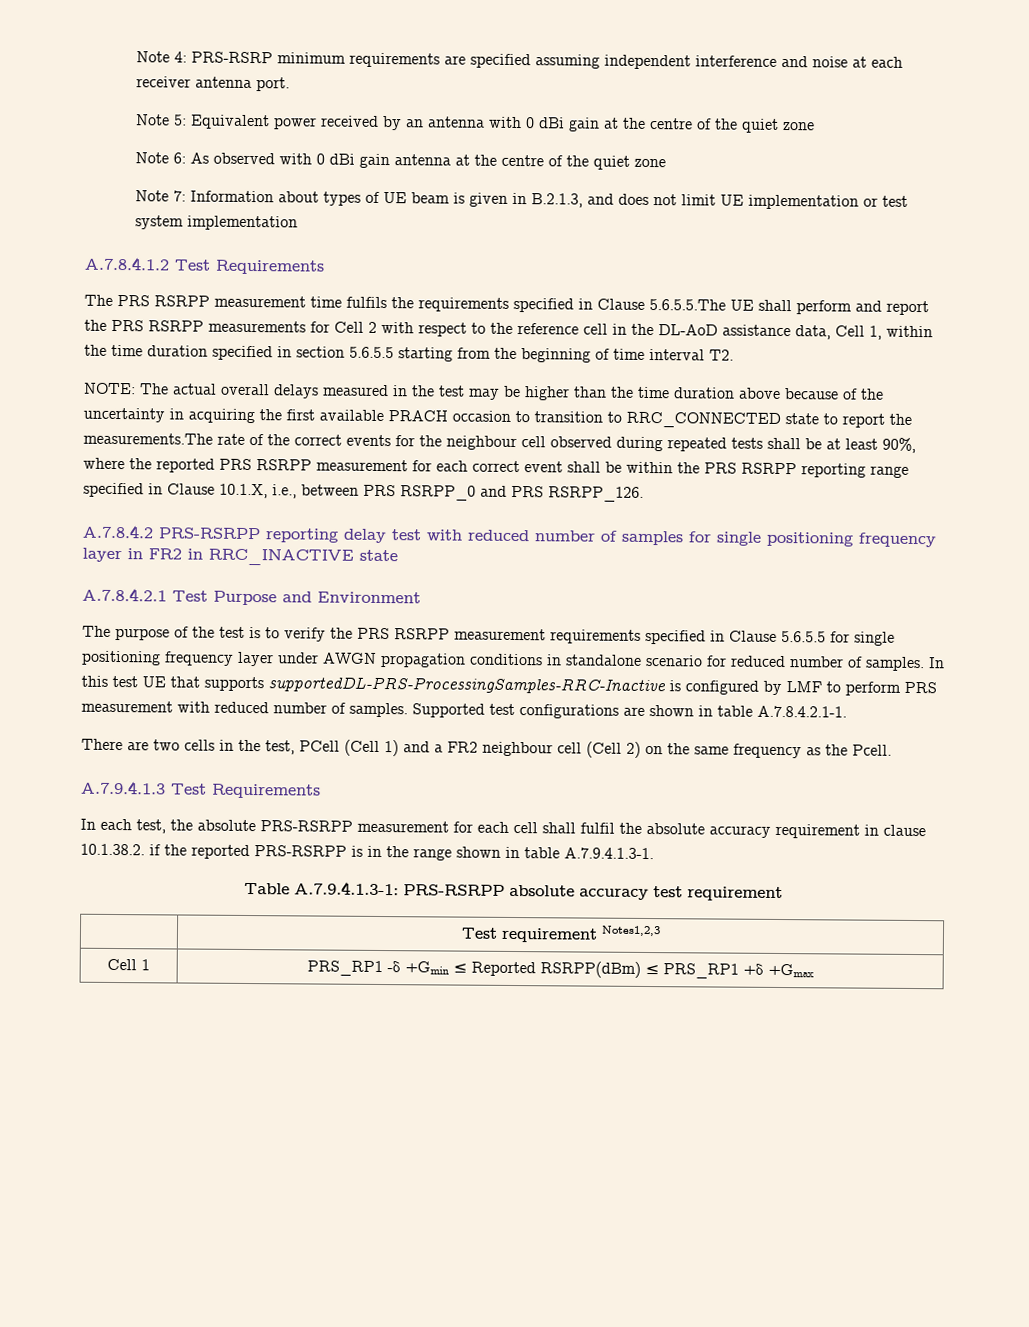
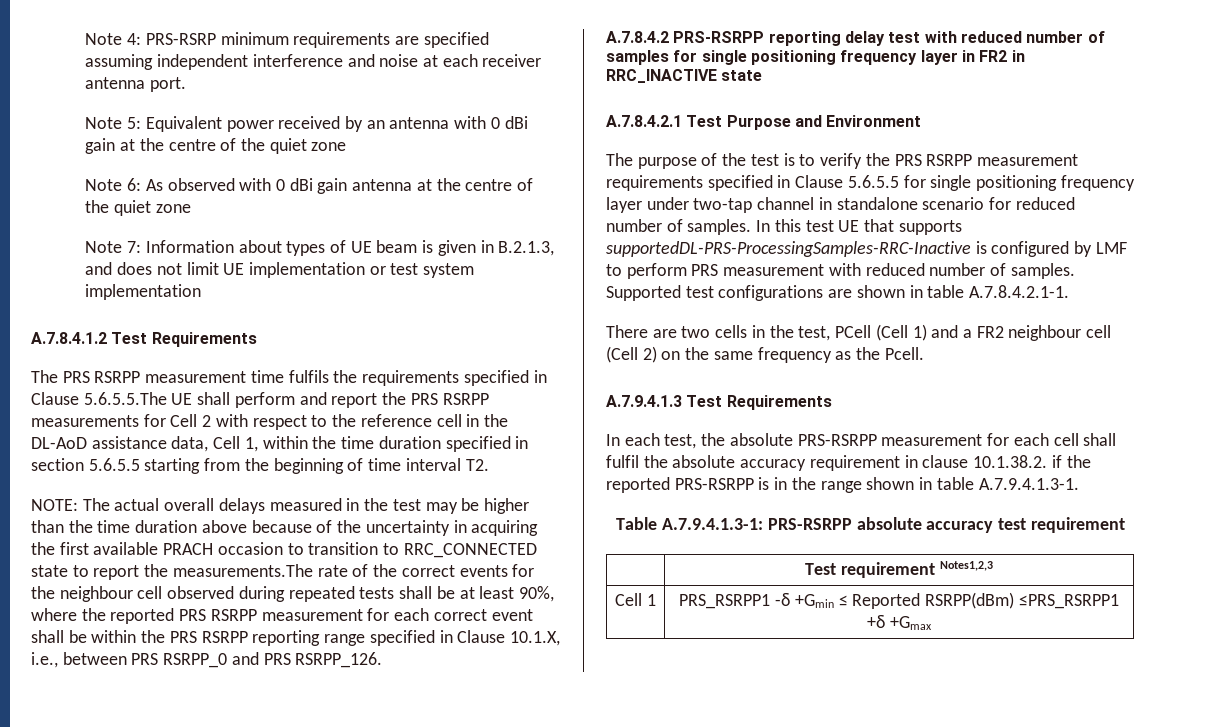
[322,652,543,668] AWGN propagation conditions -> [693,197,815,213] two-tap channel
[306,960,383,977] PRS_RP1 -> [679,594,771,609] PRS_RSRPP1
[644,963,739,979] ≤ PRS_RP1 -> [1018,594,1119,609] ≤PRS_RSRPP1

